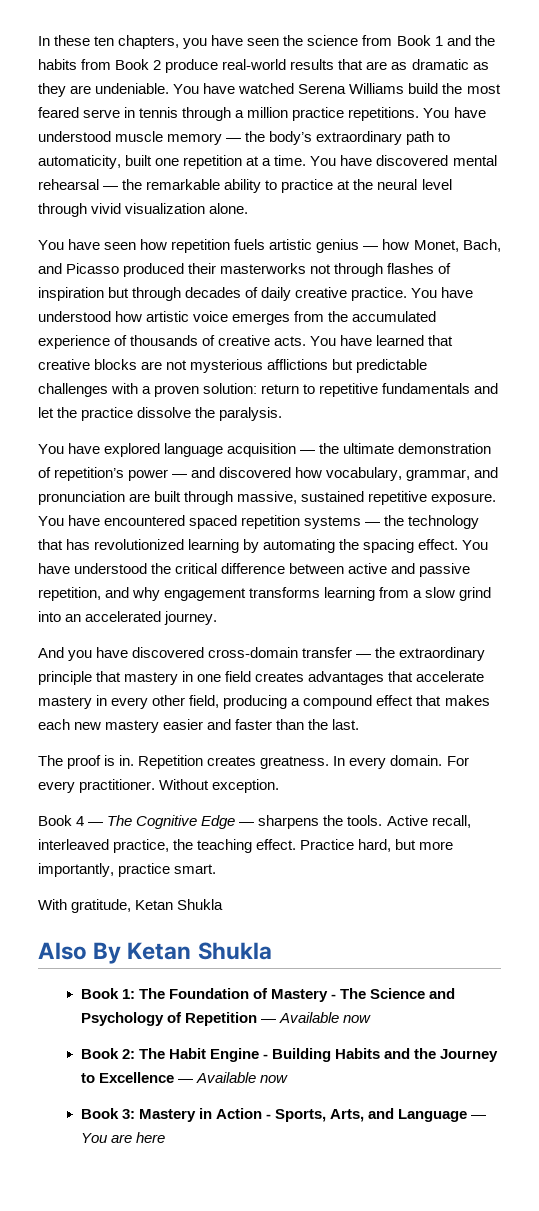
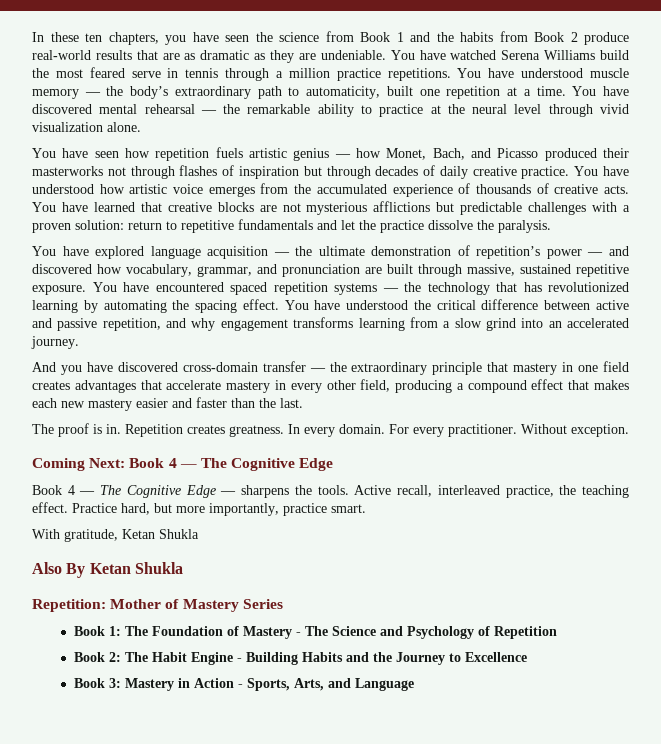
(280, 786) none -> [32,458,334,471] // Coming Next: Book 4 — The Cognitive Edge
(272, 951) none -> [32,599,283,612] // Repetition: Mother of Mastery Series
[261,1012,372,1023] — Available now -> (557, 632) none
[177,1072,289,1083] — Available now -> (527, 657) none
[471,1115,487,1119] [80,1132,165,1143] — You are here -> (414, 684) none

